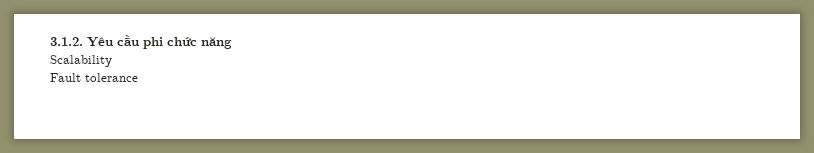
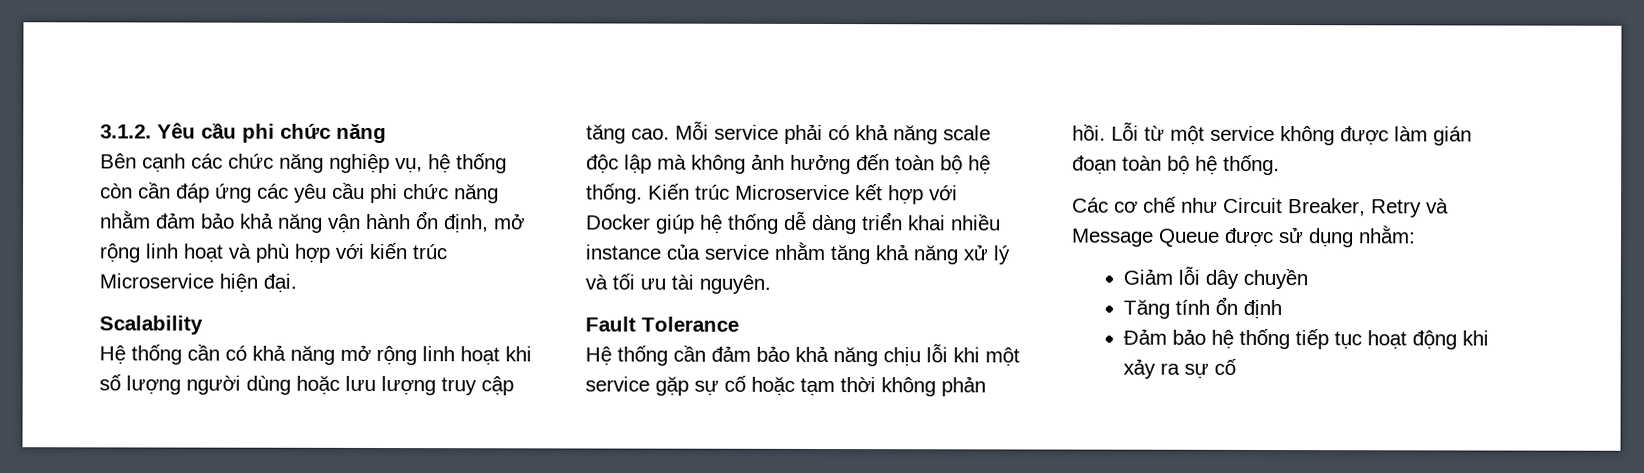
[50,55,112,67] [50,73,138,82] Scalability // Fault tolerance -> [100,153,507,174] [100,182,499,204] [100,210,525,234] [99,242,447,263] [99,273,297,293] [99,315,203,335] [99,344,532,366] [99,374,514,396] [586,121,991,145] [586,153,991,175] [586,183,958,205] [586,211,1001,235] [585,241,1010,265] [585,273,771,294] [585,316,739,332] [585,344,1020,367] [585,375,986,397] [1072,122,1472,146] [1072,154,1280,176] [1072,196,1449,218] [1071,225,1416,248] [1123,266,1309,290] [1123,296,1283,320] [1123,328,1490,350] [1123,358,1237,379] Bên cạnh các chức năng nghiệp vụ, hệ thống còn cần đáp ứng các yêu cầu phi chức năng nhằm đảm bảo khả năng vận hành ổn định, mở rộng linh hoạt và phù hợp với kiến trúc Microservice hiện đại. // Scalability // Hệ thống cần có khả năng mở rộng linh hoạt khi số lượng người dùng hoặc lưu lượng truy cập tăng cao. Mỗi service phải có khả năng scale độc lập mà không ảnh hưởng đến toàn bộ hệ thống. Kiến trúc Microservice kết hợp với Docker giúp hệ thống dễ dàng triển khai nhiều instance của service nhằm tăng khả năng xử lý và tối ưu tài nguyên. // Fault Tolerance // Hệ thống cần đảm bảo khả năng chịu lỗi khi một service gặp sự cố hoặc tạm thời không phản hồi. Lỗi từ một service không được làm gián đoạn toàn bộ hệ thống. // Các cơ chế như Circuit Breaker, Retry và Message Queue được sử dụng nhằm: // Giảm lỗi dây chuyền // Tăng tính ổn định // Đảm bảo hệ thống tiếp tục hoạt động khi xảy ra sự cố

